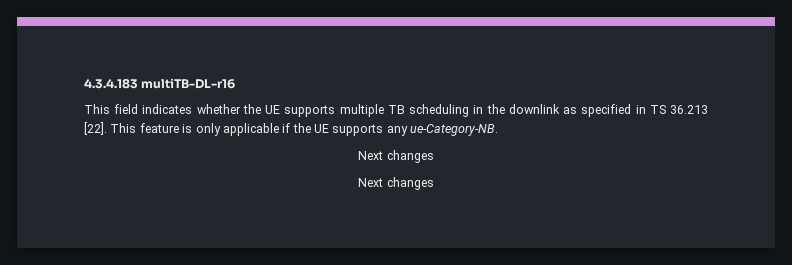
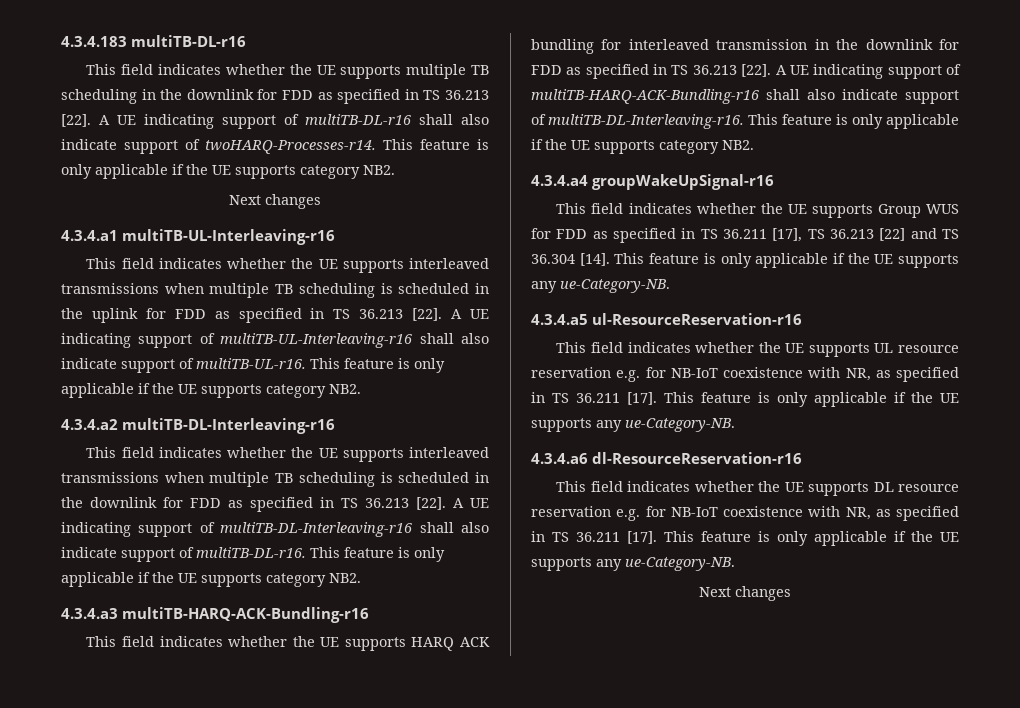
[563,104,709,117] [84,122,107,135] as specified in TS 36.213 [22]. -> [257,89,490,104] [61,114,489,129] [61,139,489,154] [61,164,395,179] [229,194,321,209] [61,229,335,245] [86,258,489,273] [61,283,490,298] [61,308,490,323] [61,333,489,348] [61,358,445,373] [61,383,361,398] [61,418,335,434] [86,447,489,462] [61,472,490,487] [61,497,489,512] [61,522,489,537] [61,547,445,562] [61,572,361,587] [61,607,369,623] [86,636,490,651] [531,39,959,54] [531,64,961,79] [531,89,959,104] [531,114,959,129] [531,139,754,154] [531,174,774,190] [556,203,959,218] [531,228,959,243] [531,253,959,268] [531,279,670,293] [531,313,802,325] [556,342,959,357] [531,367,959,382] [531,392,959,407] [531,418,735,432] [531,452,802,464] [556,481,959,496] [531,506,959,521] [531,531,657,544] for FDD as specified in TS 36.213 [22]. A UE indicating support of multiTB-DL-r16 shall also indicate support of twoHARQ-Processes-r14. This feature is only applicable if the UE supports category NB2. // Next changes // 4.3.4.a1 multiTB-UL-Interleaving-r16 // This field indicates whether the UE supports interleaved transmissions when multiple TB scheduling is scheduled in the uplink for FDD as specified in TS 36.213 [22]. A UE indicating support of multiTB-UL-Interleaving-r16 shall also indicate support of multiTB-UL-r16. This feature is only applicable if the UE supports category NB2. // 4.3.4.a2 multiTB-DL-Interleaving-r16 // This field indicates whether the UE supports interleaved transmissions when multiple TB scheduling is scheduled in the downlink for FDD as specified in TS 36.213 [22]. A UE indicating support of multiTB-DL-Interleaving-r16 shall also indicate support of multiTB-DL-r16. This feature is only applicable if the UE supports category NB2. // 4.3.4.a3 multiTB-HARQ-ACK-Bundling-r16 // This field indicates whether the UE supports HARQ ACK bundling for interleaved transmission in the downlink for FDD as specified in TS 36.213 [22]. A UE indicating support of multiTB-HARQ-ACK-Bundling-r16 shall also indicate support of multiTB-DL-Interleaving-r16. This feature is only applicable if the UE supports category NB2. // 4.3.4.a4 groupWakeUpSignal-r16 // This field indicates whether the UE supports Group WUS for FDD as specified in TS 36.211 [17], TS 36.213 [22] and TS 36.304 [14]. This feature is only applicable if the UE supports any ue-Category-NB. // 4.3.4.a5 ul-ResourceReservation-r16 // This field indicates whether the UE supports UL resource reservation e.g. for NB-IoT coexistence with NR, as specified in TS 36.211 [17]. This feature is only applicable if the UE supports any ue-Category-NB. // 4.3.4.a6 dl-ResourceReservation-r16 // This field indicates whether the UE supports DL resource reservation e.g. for NB-IoT coexistence with NR, as specified in TS 36.211 [17].
[358,177,434,190] // Next changes -> (791, 593) none

